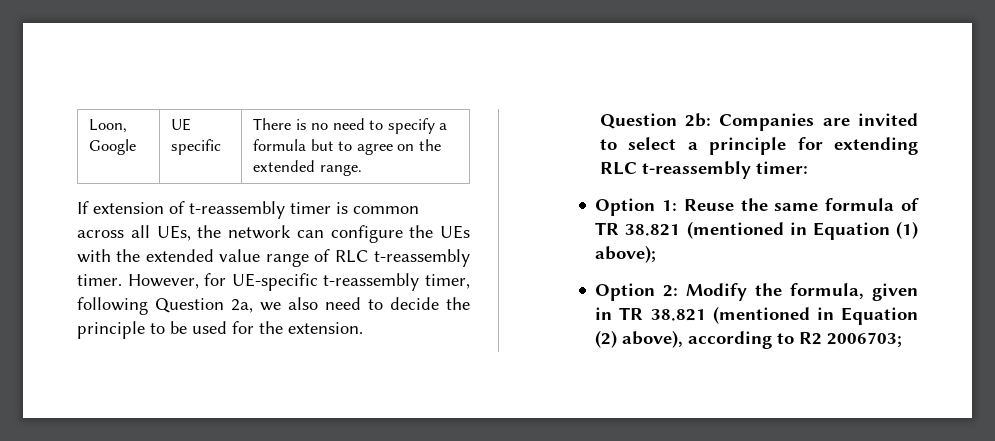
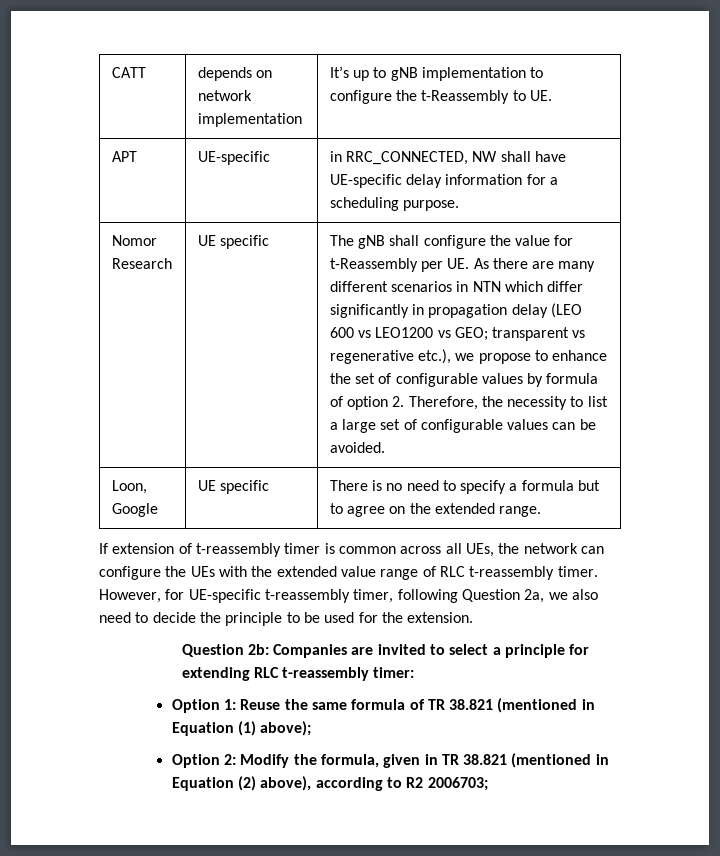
(89, 126) none -> [111,67,146,78] [197,67,272,81] [197,90,252,101] [197,113,302,127] [329,66,544,81] [329,90,552,104] [111,151,137,162] [197,151,270,165] [329,151,566,165] [329,174,558,188] [329,197,459,211] [111,235,157,246] [111,258,172,269] [197,235,269,249] [329,235,574,249] [329,258,596,272] [329,281,584,292] [329,303,582,318] [329,327,586,341] [329,349,608,364] [329,373,599,387] [329,396,608,410] [329,419,596,433] [329,442,385,453] CATT | depends on network implementation | It’s up to gNB implementation to configure the t-Reassembly to UE. // APT | UE-specific | in RRC_CONNECTED, NW shall have UE-specific delay information for a scheduling purpose. // Nomor Research | UE specific | The gNB shall configure the value for t-Reassembly per UE. As there are many different scenarios in NTN which differ significantly in propagation delay (LEO 600 vs LEO1200 vs GEO; transparent vs regenerative etc.), we propose to enhance the set of configurable values by formula of option 2. Therefore, the necessity to list a large set of configurable values can be avoided. //

